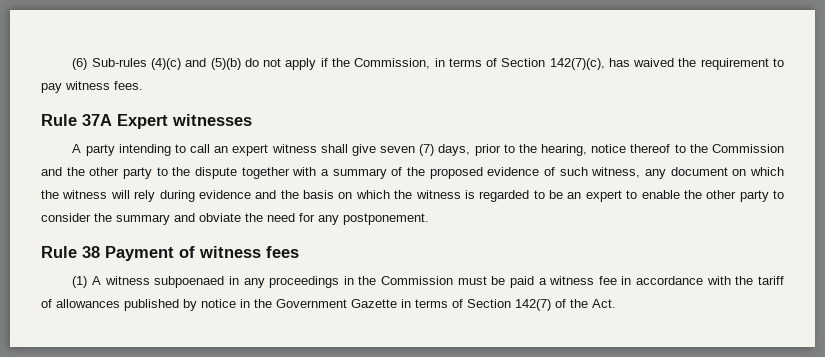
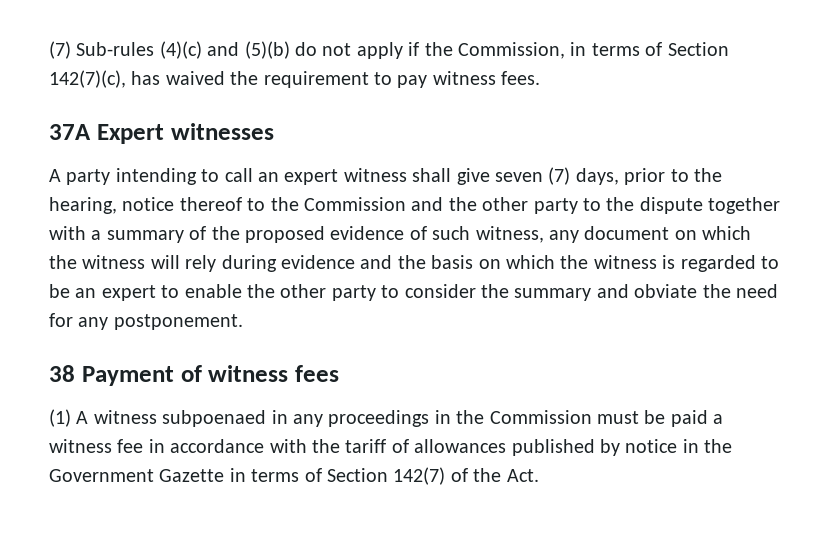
[72,58,88,70] (6) -> [49,41,71,59] (7)
[41,114,77,126] Rule -> (541, 78) none
[41,246,77,258] Rule -> (243, 322) none

